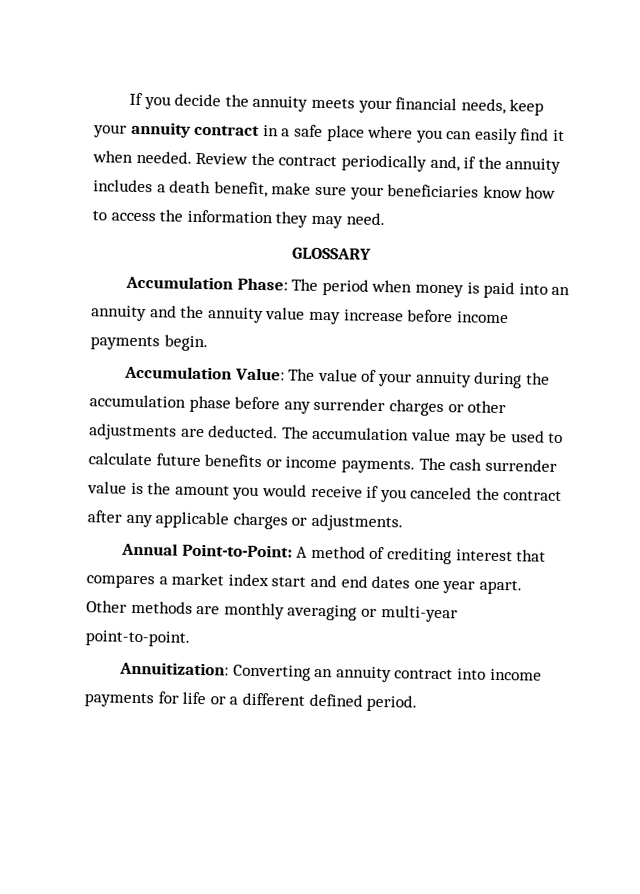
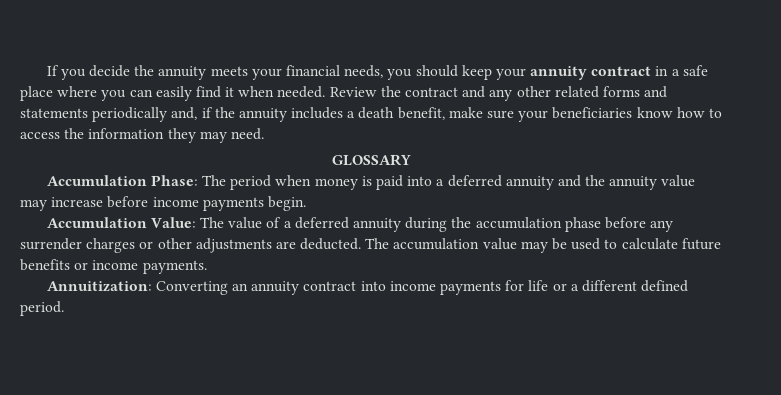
(506, 106) none -> [387,65,458,80] you should
(338, 161) none -> [462,86,668,101] [20,108,88,118] and any other related forms and statements
[551,286,571,296] an -> [436,175,502,187] a deferred
[377,372,412,387] your -> [283,217,349,229] a deferred
[418,457,557,472] [87,481,563,503] [87,510,403,532] [121,542,547,565] [86,572,522,595] [86,600,458,623] [85,630,190,647] The cash surrender value is the amount you would receive if you canceled the contract after any applicable charges or adjustments. // Annual Point-to-Point: A method of crediting interest that compares a market index start and end dates one year apart. Other methods are monthly averaging or multi-year point-to-point. -> (207, 267) none

